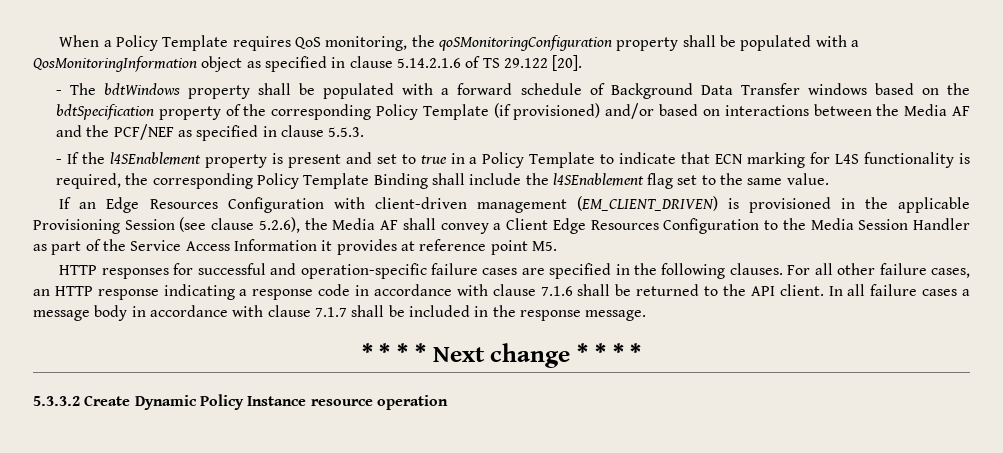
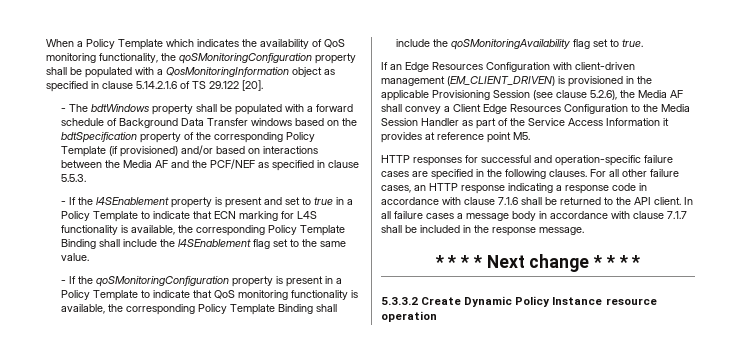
[232,36,408,51] requires QoS monitoring, -> [166,39,345,49] [46,53,158,63] which indicates the availability of QoS monitoring functionality,
[55,173,121,189] required, -> [131,225,176,235] available,
(829, 179) none -> [61,276,343,287] [61,290,359,301] [61,304,338,315] [396,39,644,50] // - If the qoSMonitoringConfiguration property is present in a Policy Template to indicate that QoS monitoring functionality is available, the corresponding Policy Template Binding shall include the qoSMonitoringAvailability flag set to true.

